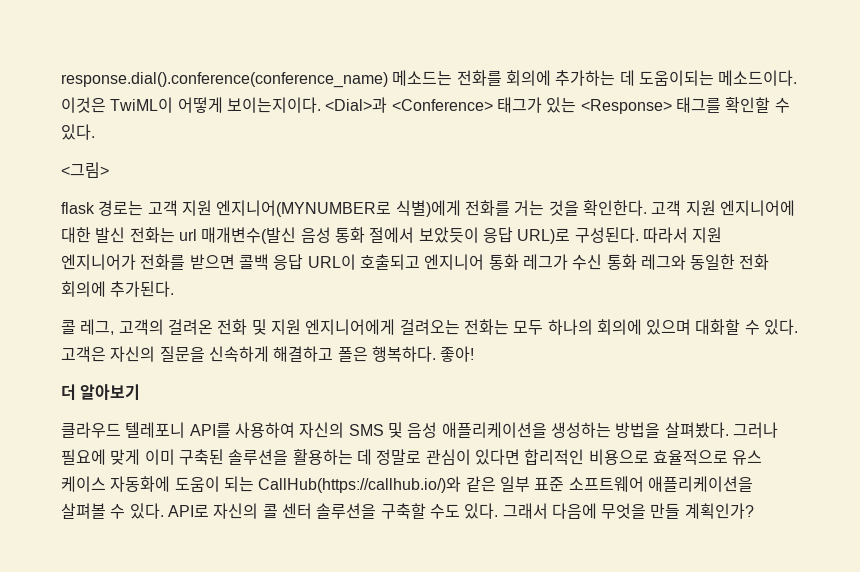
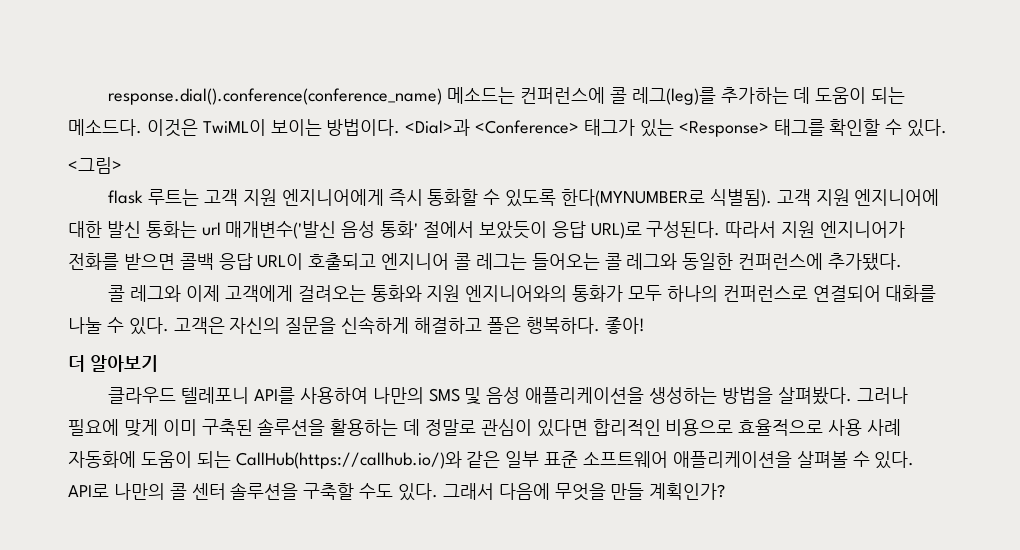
[456,70,798,86] [61,97,321,113] 전화를 회의에 추가하는 데 도움이되는 메소드이다. 이것은 TwiML이 어떻게 보이는지이다. -> [520,87,906,105] [68,119,401,137] 컨퍼런스에 콜 레그(leg)를 추가하는 데 도움이 되는 메소드다. 이것은 TwiML이 보이는 방법이다.
[98,200,647,217] 경로는 고객 지원 엔지니어(MYNUMBER로 식별)에게 전화를 거는 것을 확인한다. -> [148,189,772,207] 루트는 고객 지원 엔지니어에게 즉시 통화할 수 있도록 한다(MYNUMBER로 식별됨).
[129,227,365,244] 전화는 url 매개변수(발신 음성 통화 -> [145,221,419,239] 통화는 url 매개변수('발신 음성 통화'
[488,254,770,270] [61,281,175,297] [61,319,741,335] 통화 레그가 수신 통화 레그와 동일한 전화 회의에 추가된다. // 콜 레그, 고객의 걸려온 전화 및 지원 엔지니어에게 걸려오는 전화는 모두 하나의 회의에 있으며 대화할 -> [454,253,903,271] [108,285,937,302] [68,317,102,334] 콜 레그는 들어오는 콜 레그와 동일한 컨퍼런스에 추가됐다. // 콜 레그와 이제 고객에게 걸려오는 통화와 지원 엔지니어와의 통화가 모두 하나의 컨퍼런스로 연결되어 대화를 나눌
[299,422,345,438] 자신의 -> [372,387,424,404] 나만의
[732,450,763,465] [61,476,106,492] 유스 케이스 -> [828,419,902,436] 사용 사례
[213,503,259,519] 자신의 -> [113,483,165,500] 나만의

